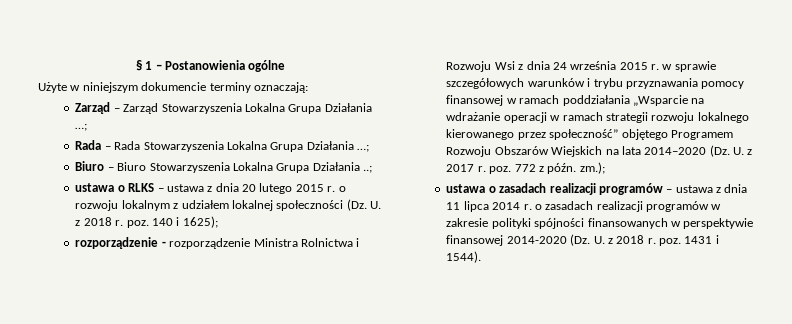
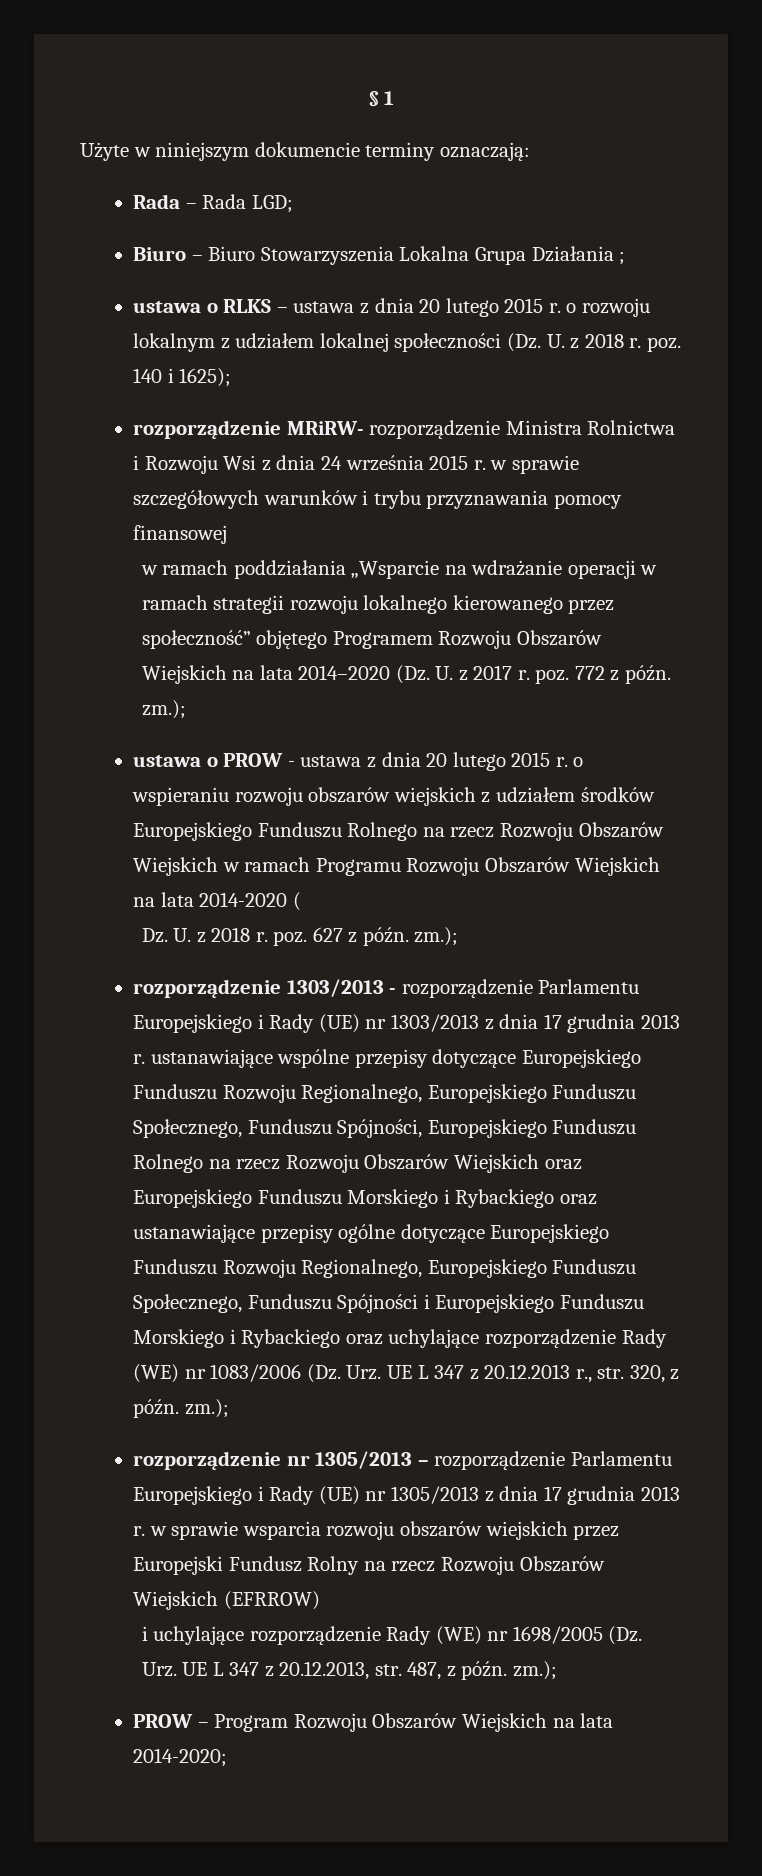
[155,60,286,72] – Postanowienia ogólne -> (395, 98) none
[75,102,372,114] [75,124,88,131] [75,140,369,152] Zarząd – Zarząd Stowarzyszenia Lokalna Grupa Działania …; // Rada – Rada Stowarzyszenia Lokalna Grupa Działania …; -> [133,194,293,213] Rada – Rada LGD;
[362,166,372,173] ..; -> [619,252,626,265] ;
[161,241,166,247] - -> [286,421,364,435] MRiRW-
(504, 100) none -> (228, 534) //
[499,183,748,195] [446,201,722,212] [446,218,754,229] [446,234,719,246] [446,251,482,263] zasadach realizacji programów – ustawa z dnia 11 lipca 2014 r. o zasadach realizacji programów w zakresie polityki spójności finansowanych w perspektywie finansowej 2014-2020 (Dz. U. z 2018 r. poz. 1431 i 1544). -> [223,752,584,771] [132,787,655,806] [133,822,664,841] [133,857,660,876] [133,892,301,911] [141,927,459,946] [133,979,640,998] [133,1014,680,1033] [133,1049,642,1068] [133,1084,637,1103] [133,1119,637,1138] [133,1154,582,1173] [133,1189,598,1208] [133,1224,610,1243] [133,1259,637,1278] [133,1294,645,1313] [133,1329,667,1348] [133,1364,680,1383] [133,1399,229,1418] [133,1451,673,1470] [133,1486,680,1505] [133,1521,620,1540] [133,1556,605,1575] [133,1591,320,1610] [141,1626,643,1645] [141,1661,557,1680] [133,1713,614,1732] [133,1748,228,1767] PROW - ustawa z dnia 20 lutego 2015 r. o wspieraniu rozwoju obszarów wiejskich z udziałem środków Europejskiego Funduszu Rolnego na rzecz Rozwoju Obszarów Wiejskich w ramach Programu Rozwoju Obszarów Wiejskich na lata 2014-2020 ( // Dz. U. z 2018 r. poz. 627 z późn. zm.); // rozporządzenie 1303/2013 - rozporządzenie Parlamentu Europejskiego i Rady (UE) nr 1303/2013 z dnia 17 grudnia 2013 r. ustanawiające wspólne przepisy dotyczące Europejskiego Funduszu Rozwoju Regionalnego, Europejskiego Funduszu Społecznego, Funduszu Spójności, Europejskiego Funduszu Rolnego na rzecz Rozwoju Obszarów Wiejskich oraz Europejskiego Funduszu Morskiego i Rybackiego oraz ustanawiające przepisy ogólne dotyczące Europejskiego Funduszu Rozwoju Regionalnego, Europejskiego Funduszu Społecznego, Funduszu Spójności i Europejskiego Funduszu Morskiego i Rybackiego oraz uchylające rozporządzenie Rady (WE) nr 1083/2006 (Dz. Urz. UE L 347 z 20.12.2013 r., str. 320, z późn. zm.); // rozporządzenie nr 1305/2013 – rozporządzenie Parlamentu Europejskiego i Rady (UE) nr 1305/2013 z dnia 17 grudnia 2013 r. w sprawie wsparcia rozwoju obszarów wiejskich przez Europejski Fundusz Rolny na rzecz Rozwoju Obszarów Wiejskich (EFRROW) // i uchylające rozporządzenie Rady (WE) nr 1698/2005 (Dz. Urz. UE L 347 z 20.12.2013, str. 487, z późn. zm.); // PROW – Program Rozwoju Obszarów Wiejskich na lata 2014-2020;

